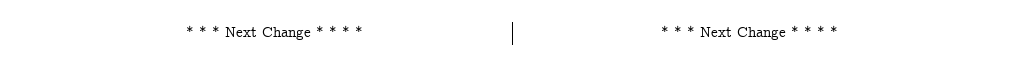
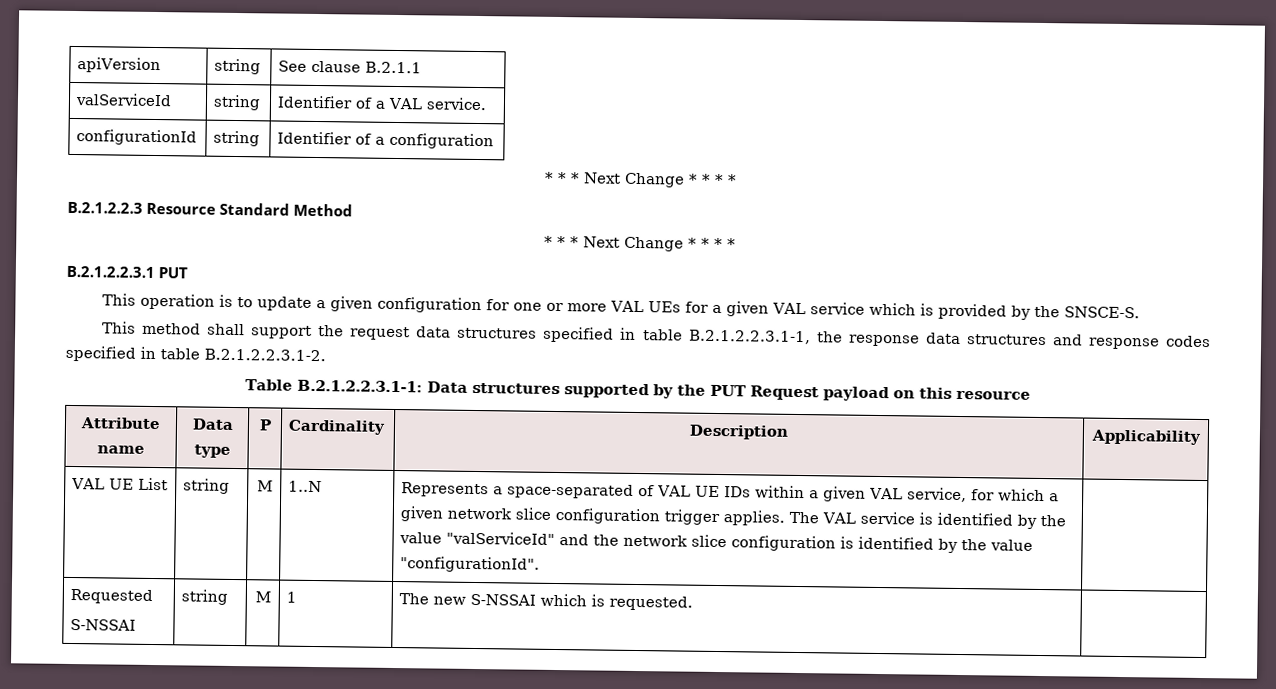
[186,25,363,40] [661,25,838,40] * * * Next Change * * * * // * * * Next Change * * * * -> [77,57,162,74] [214,58,262,75] [278,60,423,74] [75,93,173,107] [213,94,262,111] [277,95,488,111] [76,129,198,146] [213,130,261,147] [277,131,495,150] [543,171,737,188] [67,201,354,217] [543,235,736,252] [66,265,189,279] [101,293,1140,320] [101,321,1211,350] [65,345,326,362] [244,379,1031,402] [80,417,161,430] [96,445,145,454] [191,418,234,430] [193,444,231,458] [258,419,272,431] [288,419,387,435] [689,424,789,440] [1090,429,1201,445] [71,477,169,491] [183,478,231,494] [256,480,273,492] [288,480,323,493] [401,482,1060,503] [400,506,1067,529] [399,531,1034,553] [400,556,541,573] [70,588,154,605] [70,618,137,631] [181,589,229,605] [254,591,271,603] [286,591,298,603] [399,593,694,611] apiVersion | string | See clause B.2.1.1 // valServiceId | string | Identifier of a VAL service. // configurationId | string | Identifier of a configuration // * * * Next Change * * * * // B.2.1.2.2.3 Resource Standard Method // * * * Next Change * * * * // B.2.1.2.2.3.1 PUT // This operation is to update a given configuration for one or more VAL UEs for a given VAL service which is provided by the SNSCE-S. // This method shall support the request data structures specified in table B.2.1.2.2.3.1-1, the response data structures and response codes specified in table B.2.1.2.2.3.1-2. // Table B.2.1.2.2.3.1-1: Data structures supported by the PUT Request payload on this resource // Attribute name | Data type | P | Cardinality | Description | Applicability // VAL UE List | string | M | 1..N | Represents a space-separated of VAL UE IDs within a given VAL service, for which a given network slice configuration trigger applies. The VAL service is identified by the value "valServiceId" and the network slice configuration is identified by the value "configurationId". | // Requested // S-NSSAI | string | M | 1 | The new S-NSSAI which is requested. |

